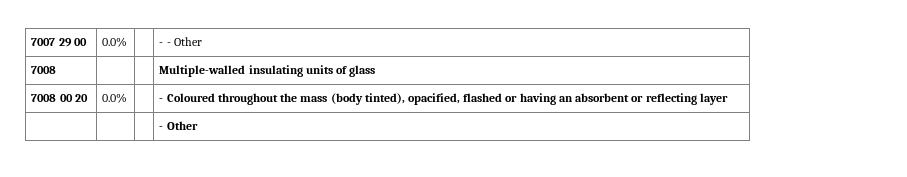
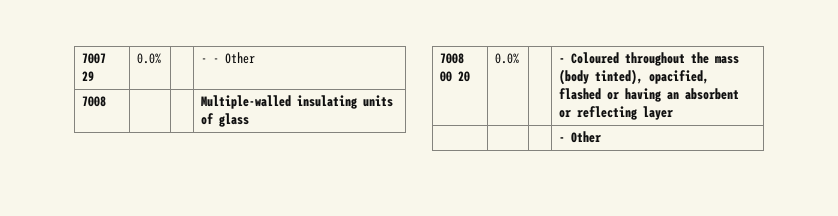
[73,38,87,46] 00 -> (95, 76) none

